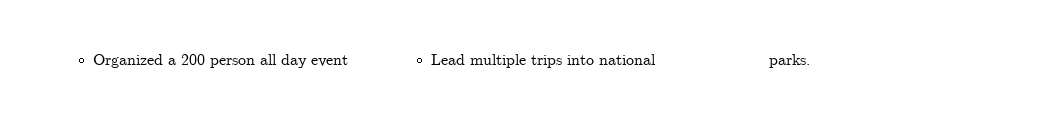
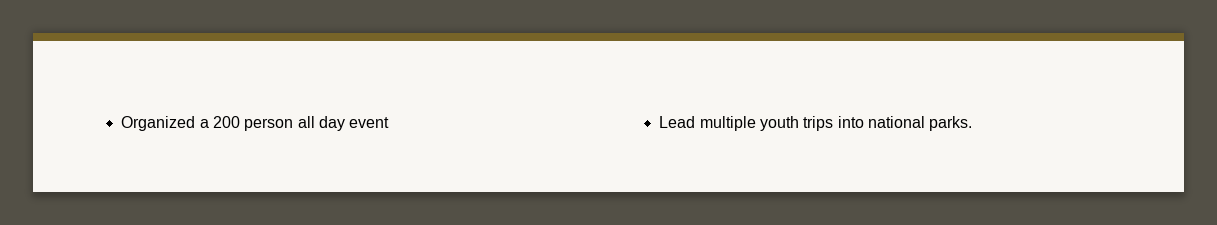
(527, 61) none -> [760,116,800,131] youth

